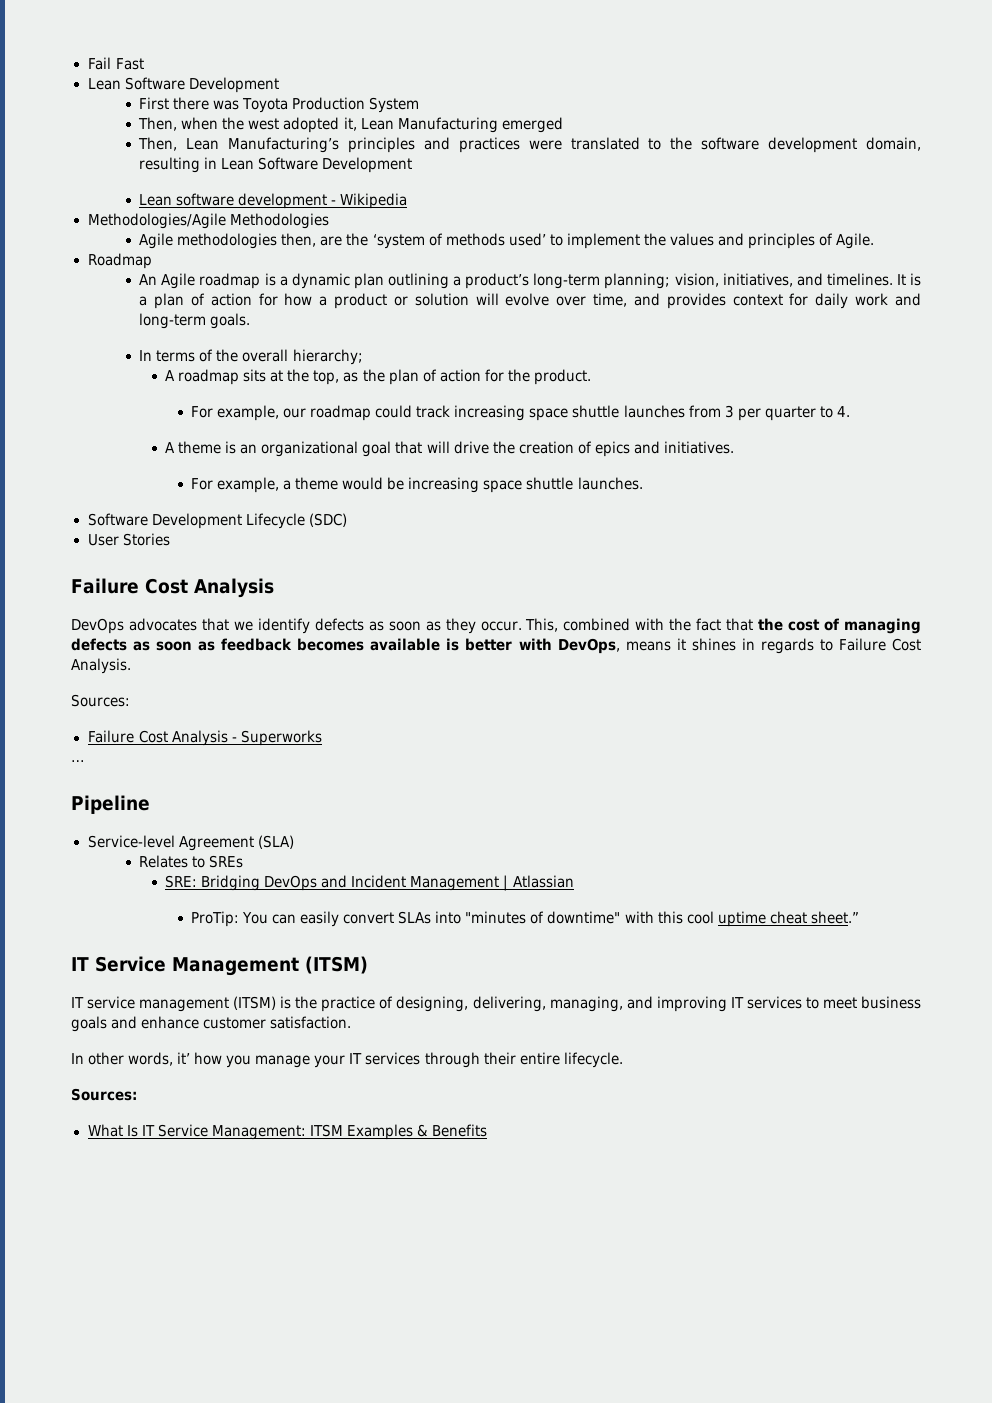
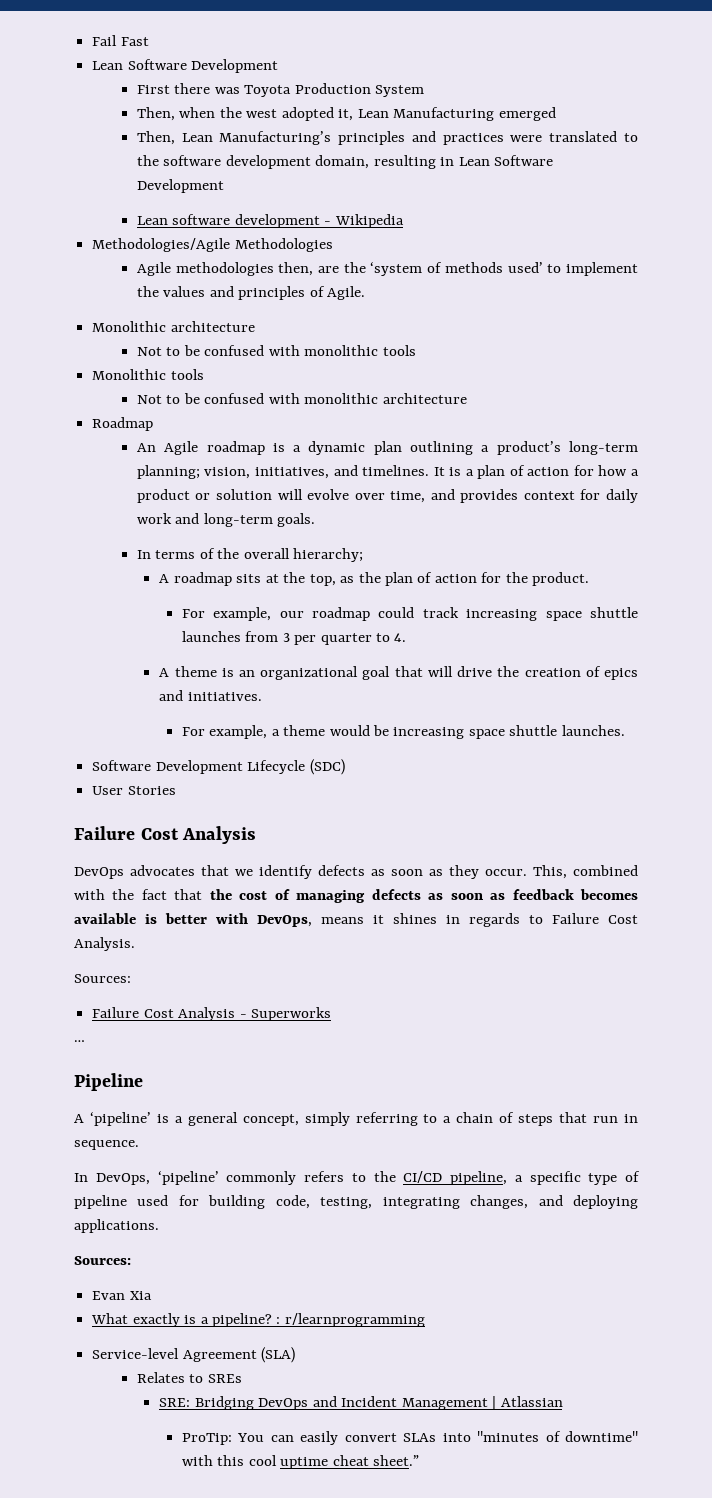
(875, 241) none -> [92,321,255,332] [136,345,416,356] [92,369,204,380] [136,393,467,404] // Monolithic architecture // Not to be confused with monolithic tools // Monolithic tools // Not to be confused with monolithic architecture
(150, 804) none -> [74,1112,639,1126] [74,1140,139,1150] [74,1171,640,1185] [74,1195,639,1209] [74,1219,159,1233] [74,1256,131,1265] [92,1291,152,1300] [91,1313,425,1327] // A ‘pipeline’ is a general concept, simply referring to a chain of steps that run in sequence. // In DevOps, ‘pipeline’ commonly refers to the CI/CD pipeline, a specific type of pipeline used for building code, testing, integrating changes, and deploying applications. // Sources: // Evan Xia // What exactly is a pipeline? : r/learnprogramming
[71,956,368,976] [71,996,921,1012] [71,1016,352,1032] [71,1052,623,1068] [71,1088,137,1101] [87,1124,487,1140] // IT Service Management (ITSM) // IT service management (ITSM) is the practice of designing, delivering, managing, and improving IT services to meet business goals and enhance customer satisfaction. // In other words, it’ how you manage your IT services through their entire lifecycle. // Sources: // What Is IT Service Management: ITSM Examples & Benefits -> (419, 1460) none

